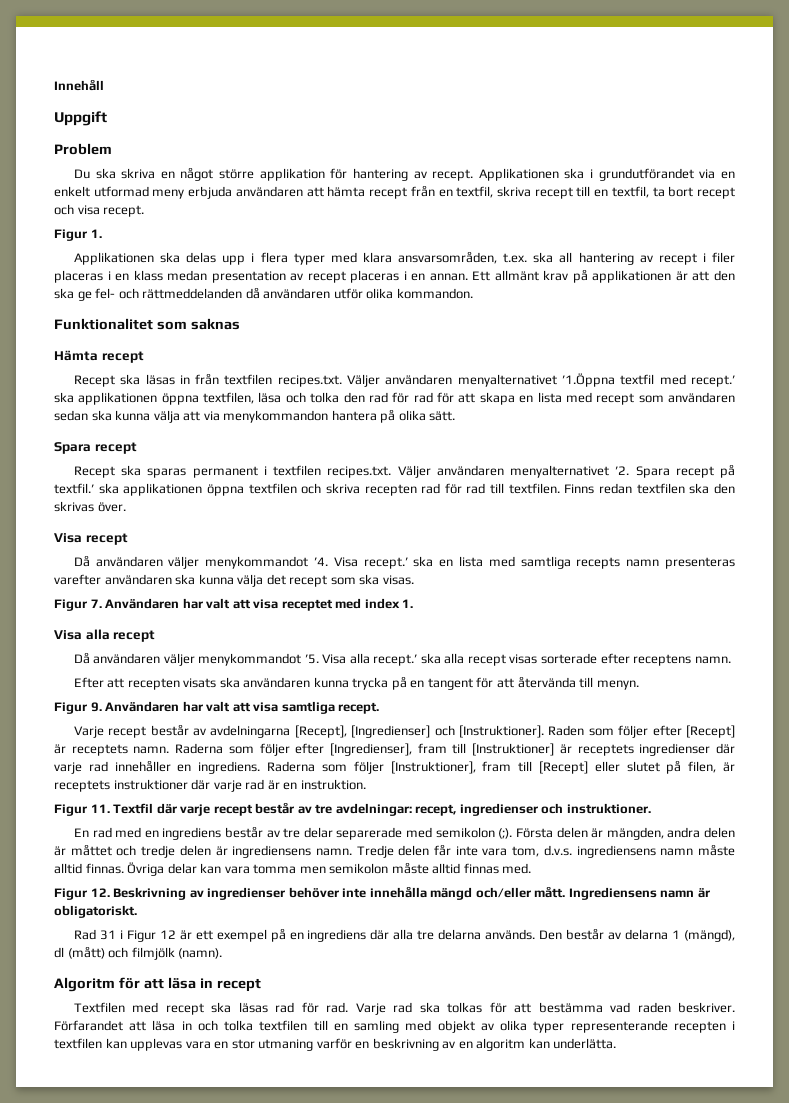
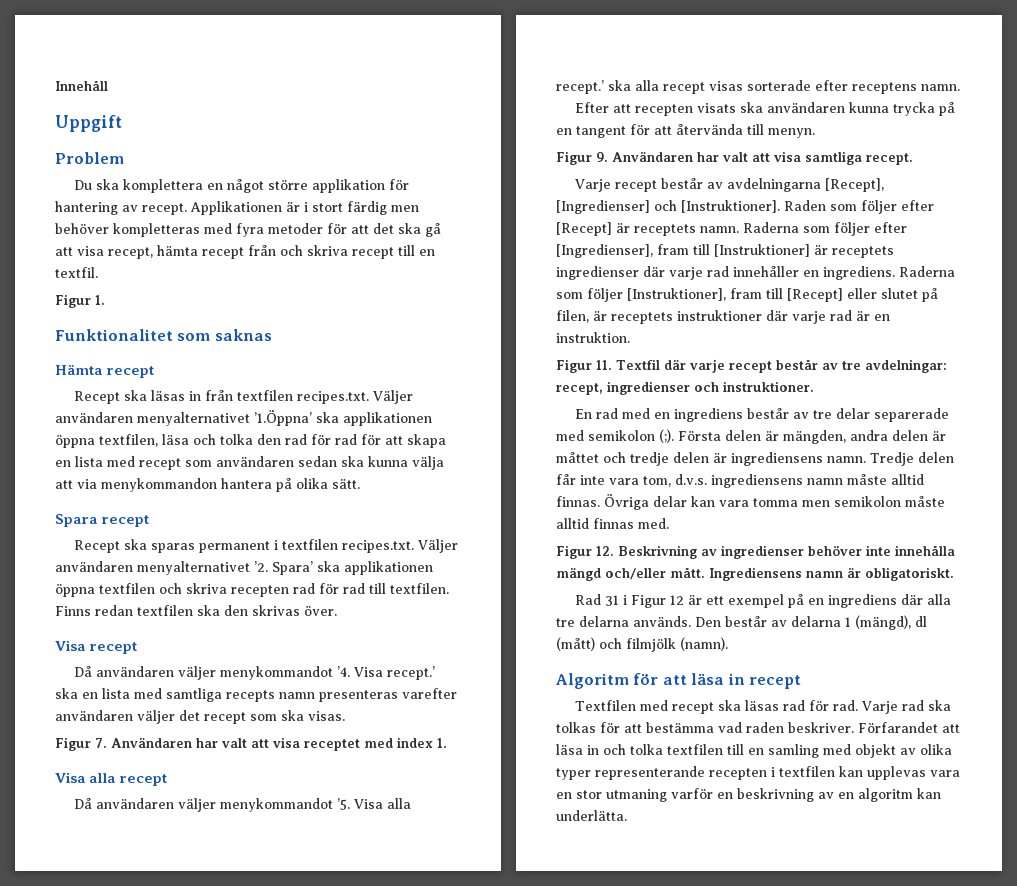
[121,168,156,179] skriva -> [122,179,203,193] komplettera
[564,168,735,181] [54,186,324,199] ska i grundutförandet via en enkelt utformad meny erbjuda användaren att -> [286,201,419,215] [55,223,441,237] [55,246,153,259] är i stort färdig men behöver kompletteras med fyra metoder för att det ska gå att visa recept,
[438,186,494,198] en textfil, -> [280,245,303,256] och
[611,186,735,199] [54,204,145,217] [54,229,102,241] [73,252,736,265] [54,270,735,283] [54,288,473,301] textfil, ta bort recept och visa recept. // Figur 1. // Applikationen ska delas upp i flera typer med klara ansvarsområden, t.ex. ska all hantering av recept i filer placeras i en klass medan presentation av recept placeras i en annan. Ett allmänt krav på applikationen är att den ska ge fel- och rättmeddelanden då användaren utför olika kommandon. -> [55,267,98,278] [55,294,105,308] textfil. // Figur 1.
[562,373,735,387] ’1.Öppna textfil med recept.’ -> [254,410,312,426] ’1.Öppna’
[635,465,736,478] [54,483,94,494] Spara recept på textfil.’ -> [272,561,313,575] Spara’
[175,574,264,587] ska kunna välja -> [137,710,175,724] väljer

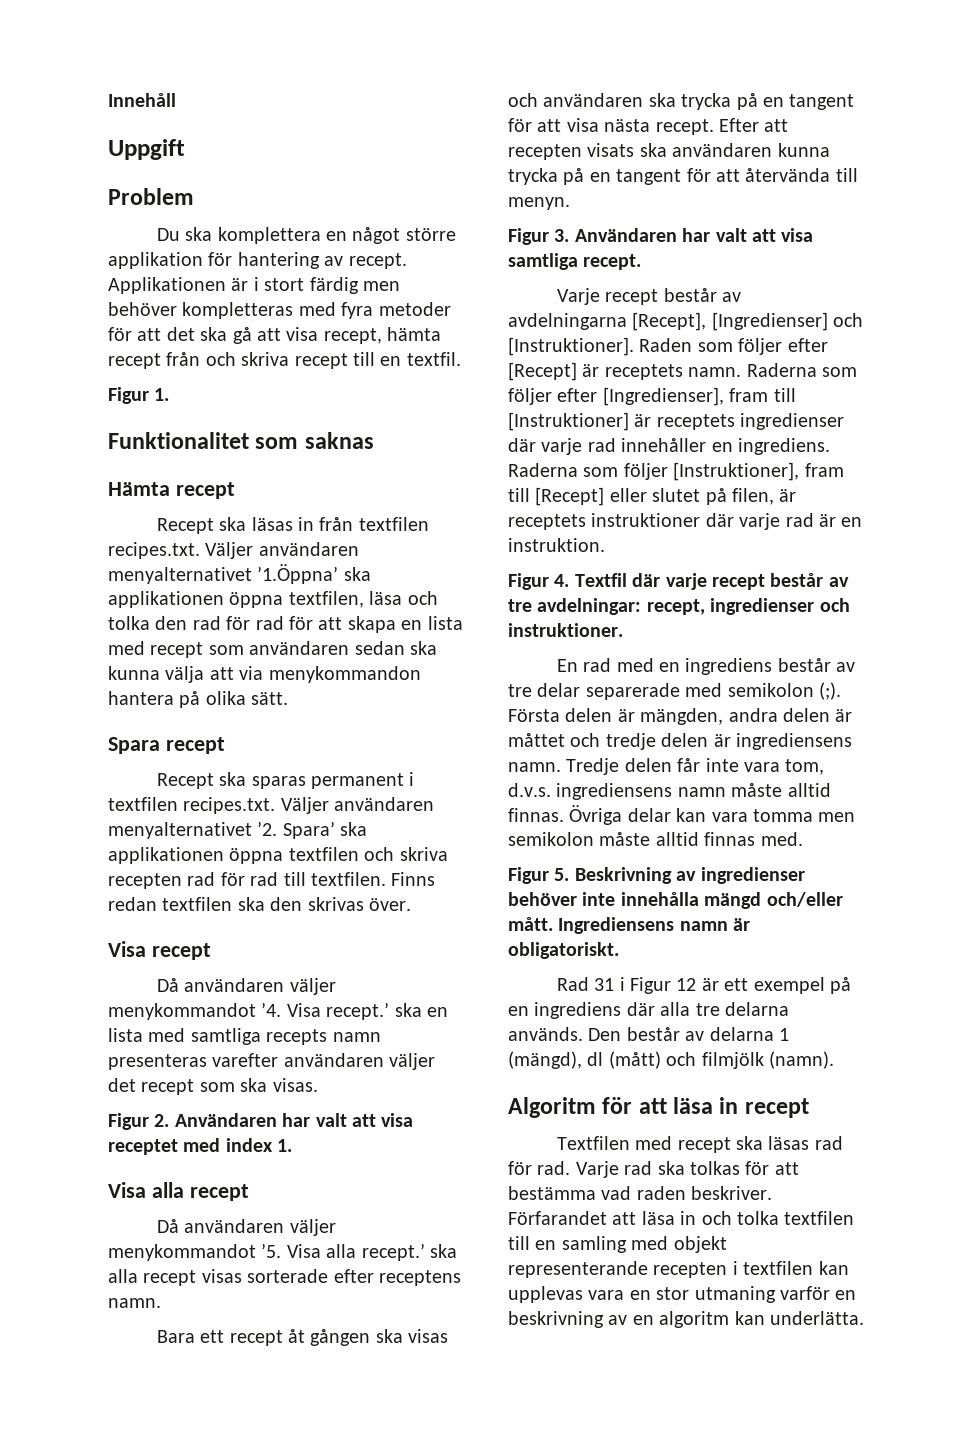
[95,738,107,748] 7. -> [154,1114,170,1127] 2.
(960, 87) none -> [156,1329,449,1346] [508,93,855,110] [508,118,714,135] Bara ett recept åt gången ska visas och användaren ska trycka på en tangent för att visa nästa recept.
[596,152,608,162] 9. -> [554,229,570,242] 3.
[596,360,612,370] 11. -> [554,574,570,587] 4.
[596,546,614,556] 12. -> [554,868,570,881] 5.
[900,744,952,755] [556,768,591,780] av olika typer -> (727, 1244) none

